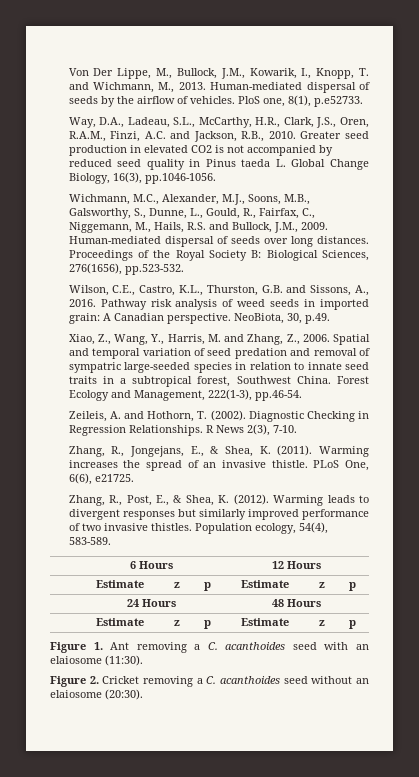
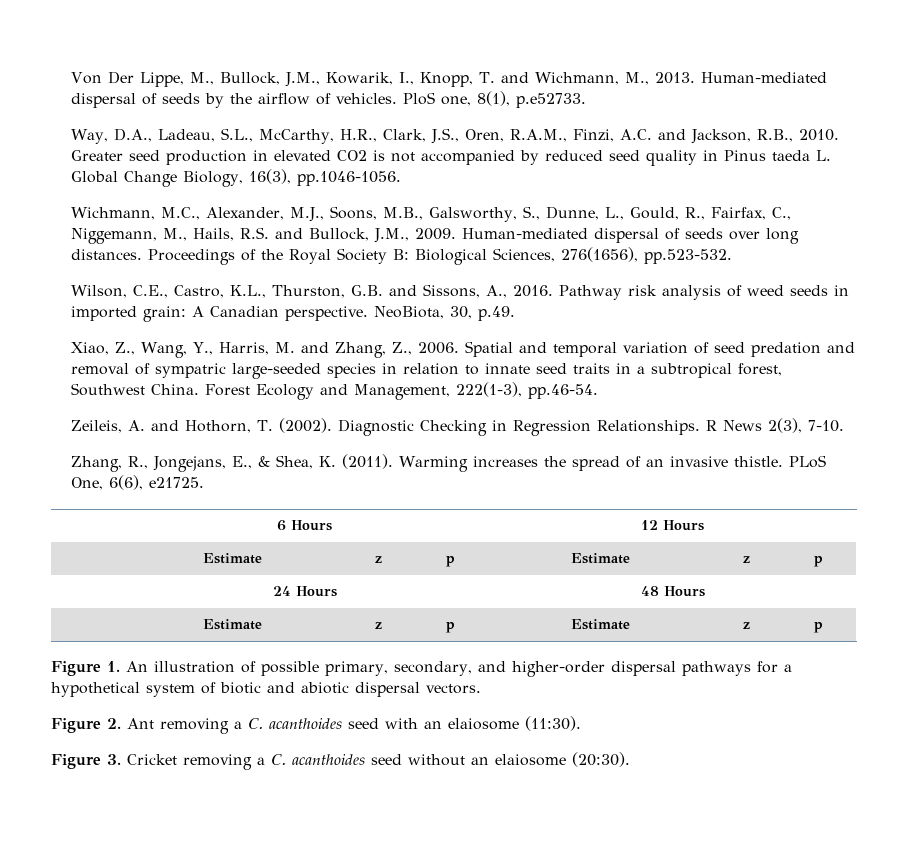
[68,494,369,506] [68,509,369,520] [68,522,328,534] [68,537,111,545] // Zhang, R., Post, E., & Shea, K. (2012). Warming leads to divergent responses but similarly improved performance of two invasive thistles. Population ecology, 54(4), 583-589. -> (205, 482) none
(103, 646) none -> [126,661,792,677] [51,682,481,697] [51,718,121,733] An illustration of possible primary, secondary, and higher-order dispersal pathways for a hypothetical system of biotic and abiotic dispersal vectors. // Figure 2.
[89,676,99,684] 2. -> [107,754,121,765] 3.

